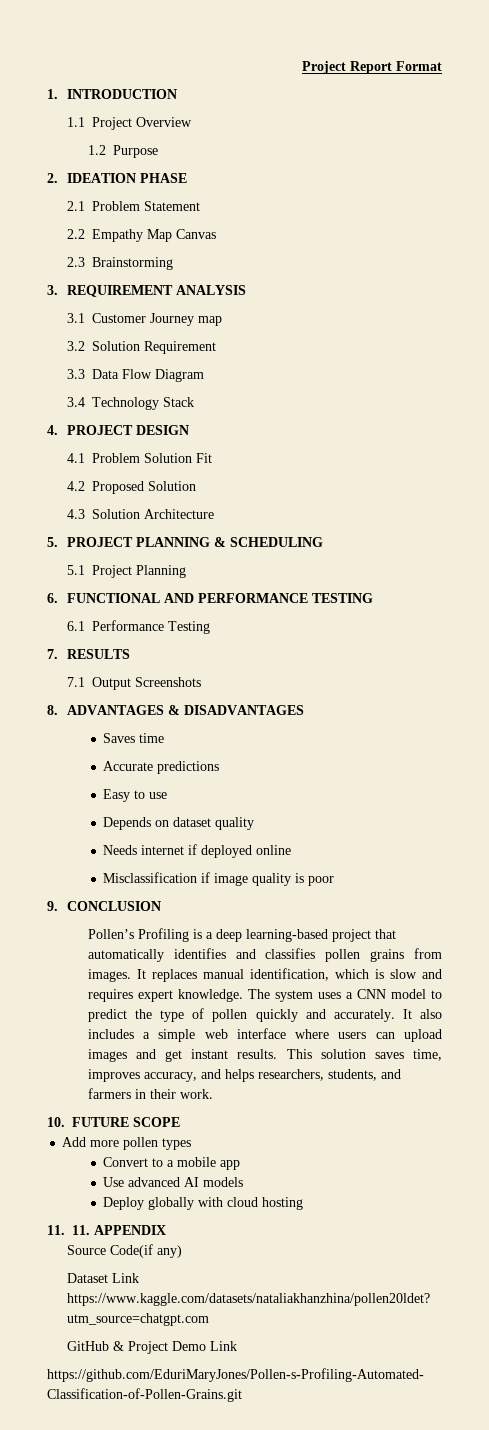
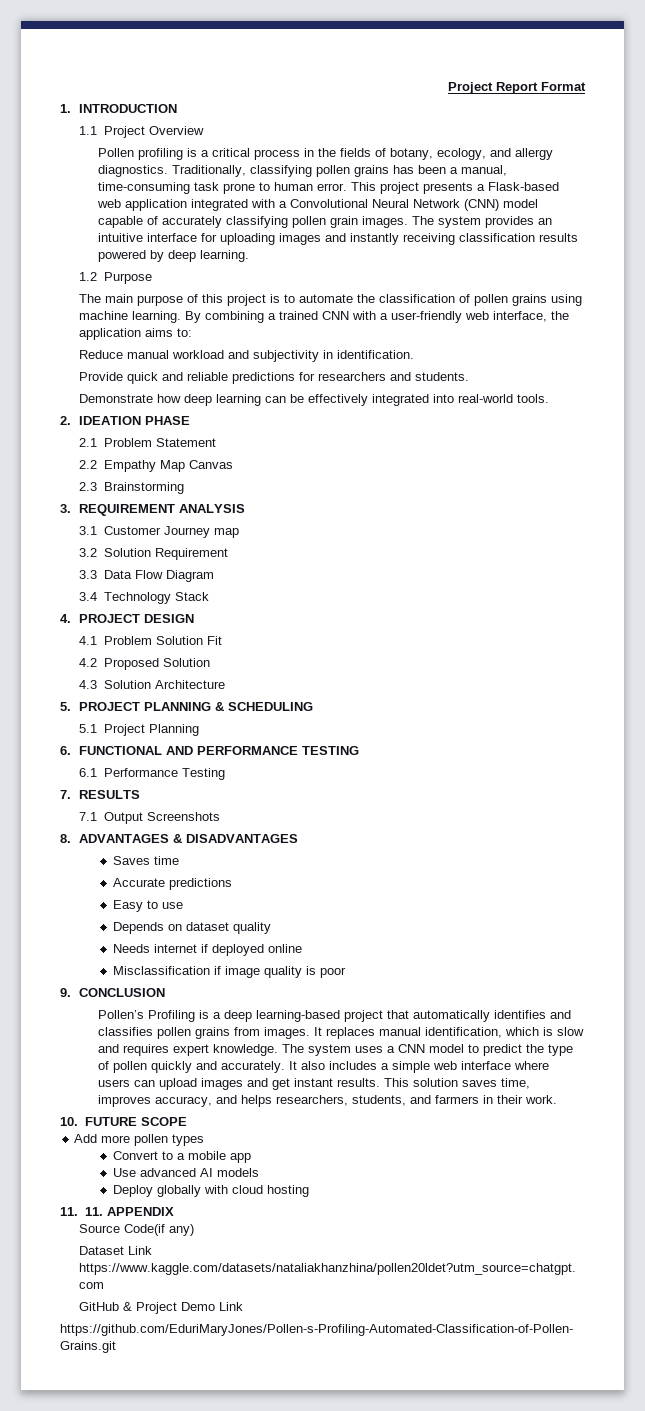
[87,145,158,158] 1.2 Purpose -> [98,148,554,160] [98,165,508,177] [98,182,560,194] [97,199,539,211] [98,216,553,228] [98,233,579,245] [98,250,250,262] [79,272,152,284] [79,294,583,306] [79,311,570,323] [79,328,193,340] [79,350,415,362] [79,372,470,384] [79,394,550,406] Pollen profiling is a critical process in the fields of botany, ecology, and allergy diagnostics. Traditionally, classifying pollen grains has been a manual, time-consuming task prone to human error. This project presents a Flask-based web application integrated with a Convolutional Neural Network (CNN) model capable of accurately classifying pollen grain images. The system provides an intuitive interface for uploading images and instantly receiving classification results powered by deep learning. // 1.2 Purpose // The main purpose of this project is to automate the classification of pollen grains using machine learning. By combining a trained CNN with a user-friendly web interface, the application aims to: // Reduce manual workload and subjectivity in identification. // Provide quick and reliable predictions for researchers and students. // Demonstrate how deep learning can be effectively integrated into real-world tools.

